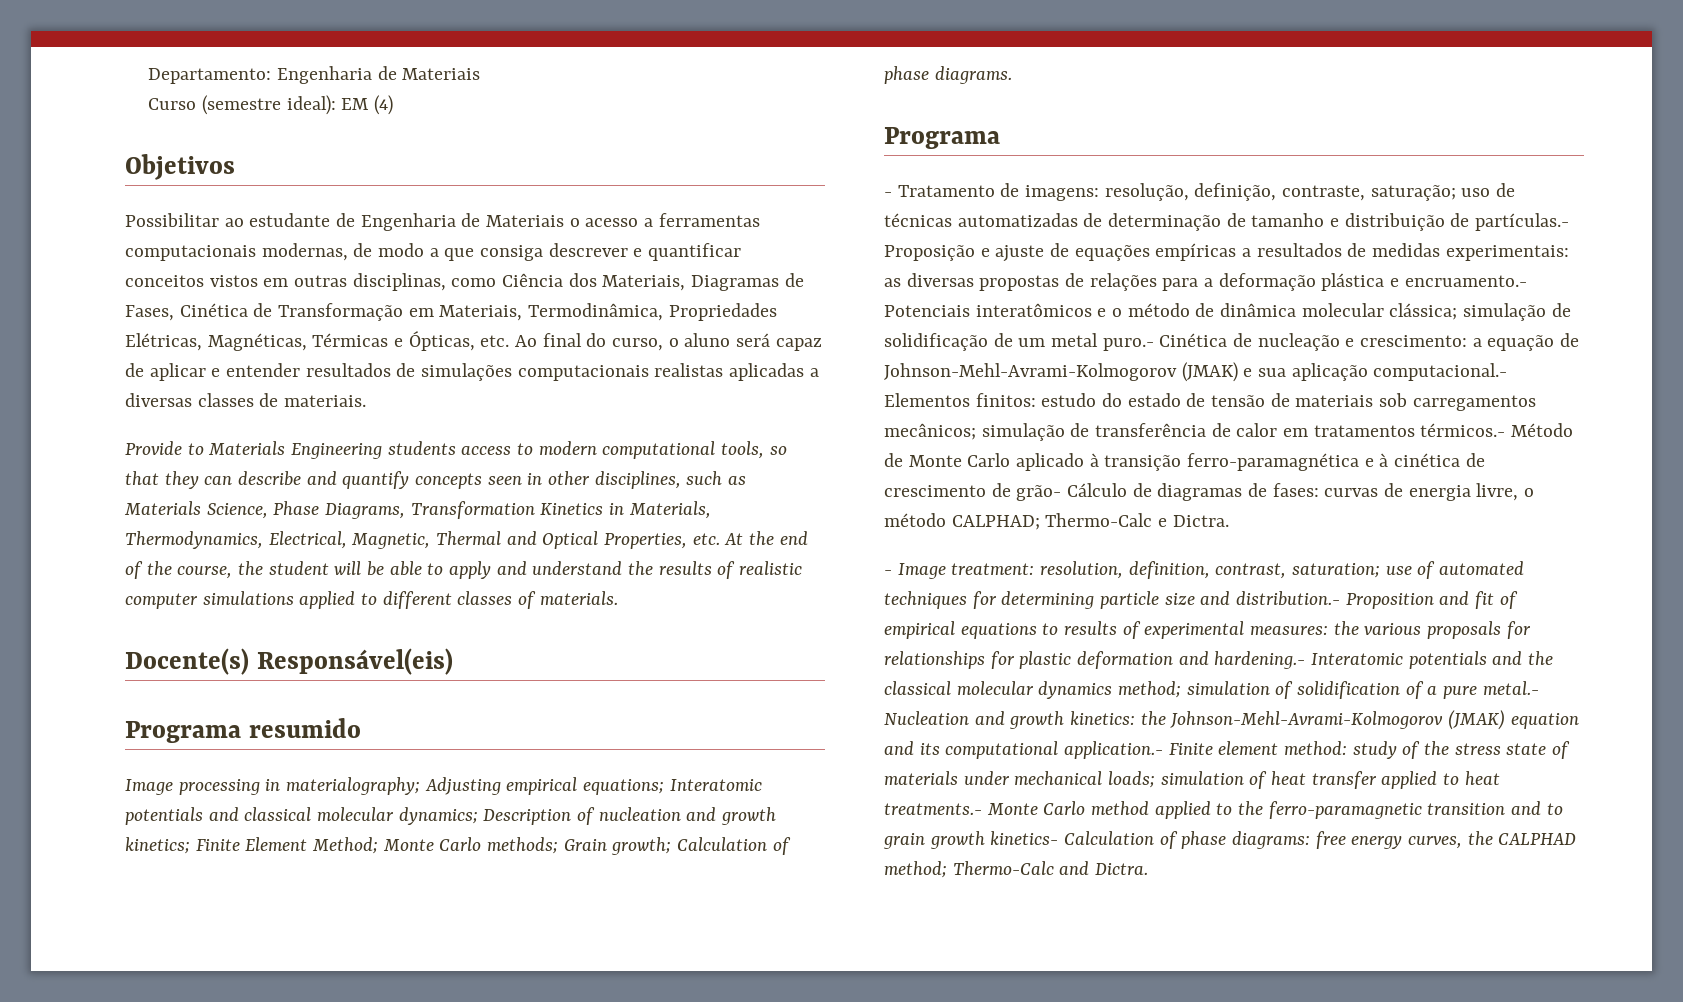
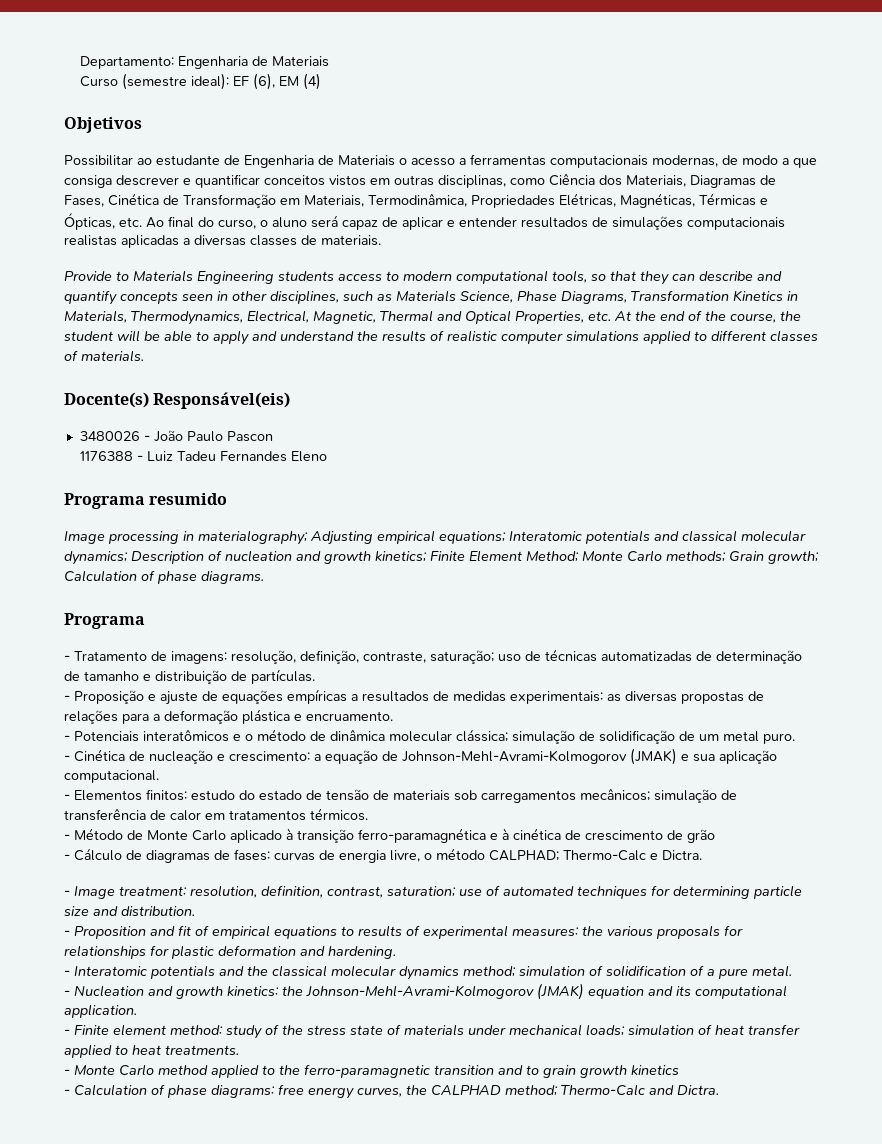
(336, 105) none -> [233,73,276,90] EF (6),
(453, 661) none -> [79,430,273,442] [80,451,328,462] // 3480026 - João Paulo Pascon // 1176388 - Luiz Tadeu Fernandes Eleno
[1475,213,1570,231] partículas.- -> [251,669,315,684] [64,695,70,701] partículas. // -
[1404,275,1527,287] encruamento.- -> [306,711,393,721] [64,735,70,741] encruamento. // -
[1102,338,1154,351] puro.- -> [763,733,795,744] [64,755,70,761] puro. // -
[1373,363,1508,381] computacional.- -> [64,770,159,783] [64,794,70,800] computacional. // -
[1420,423,1506,437] térmicos.- -> [310,808,368,821] [64,834,70,840] térmicos. // -
[1016,485,1062,501] grão- -> [687,829,715,843] [64,854,70,860] grão // -
[1236,591,1341,606] distribution.- -> [121,906,195,916] [64,930,70,936] distribution. // -
[1214,651,1306,669] hardening.- -> [328,946,396,959] [64,970,70,976] hardening. // -
[1482,681,1539,695] metal.- -> [752,965,792,977] [64,990,70,996] metal. // -
[1064,741,1164,759] application.- -> [64,1004,137,1018] [64,1029,70,1035] application. // -
[884,803,982,815] treatments.- -> [165,1045,239,1055] [64,1069,70,1075] treatments. // -
[990,831,1059,845] kinetics- -> [631,1065,679,1075] [64,1089,70,1095] kinetics // -

